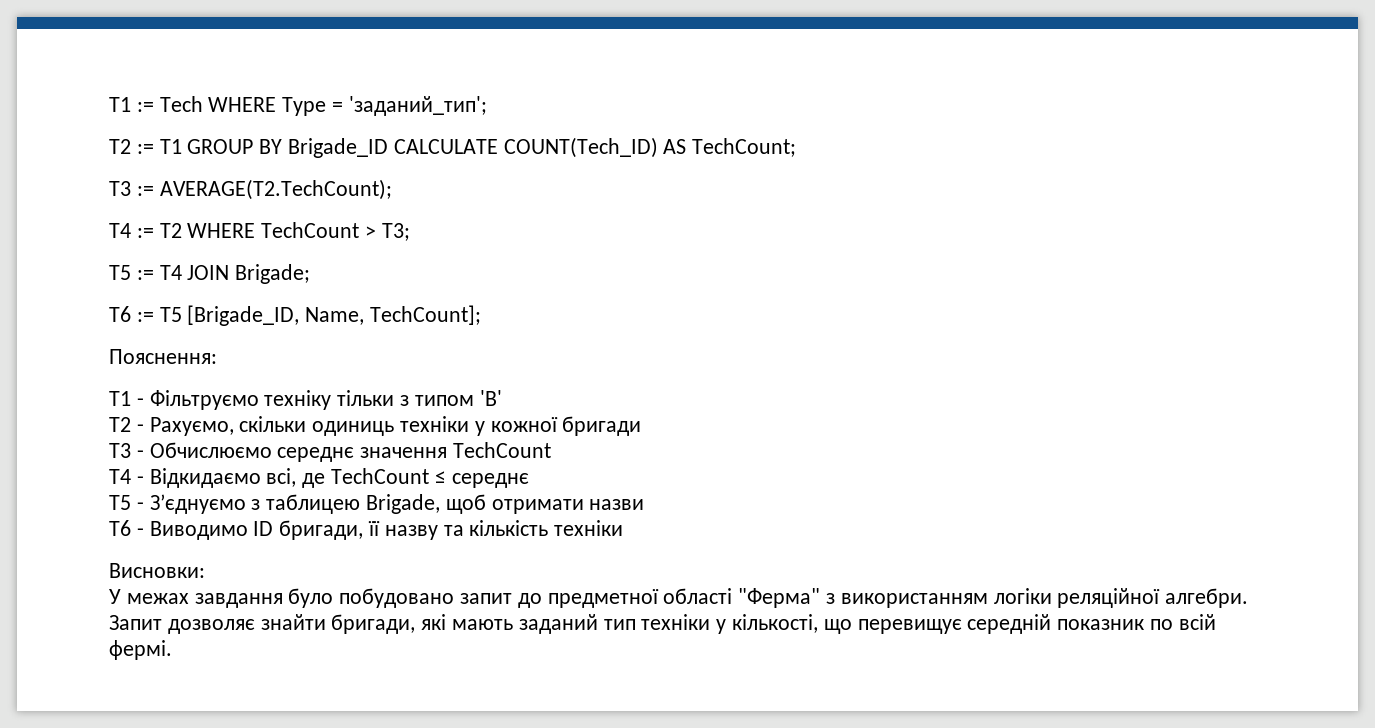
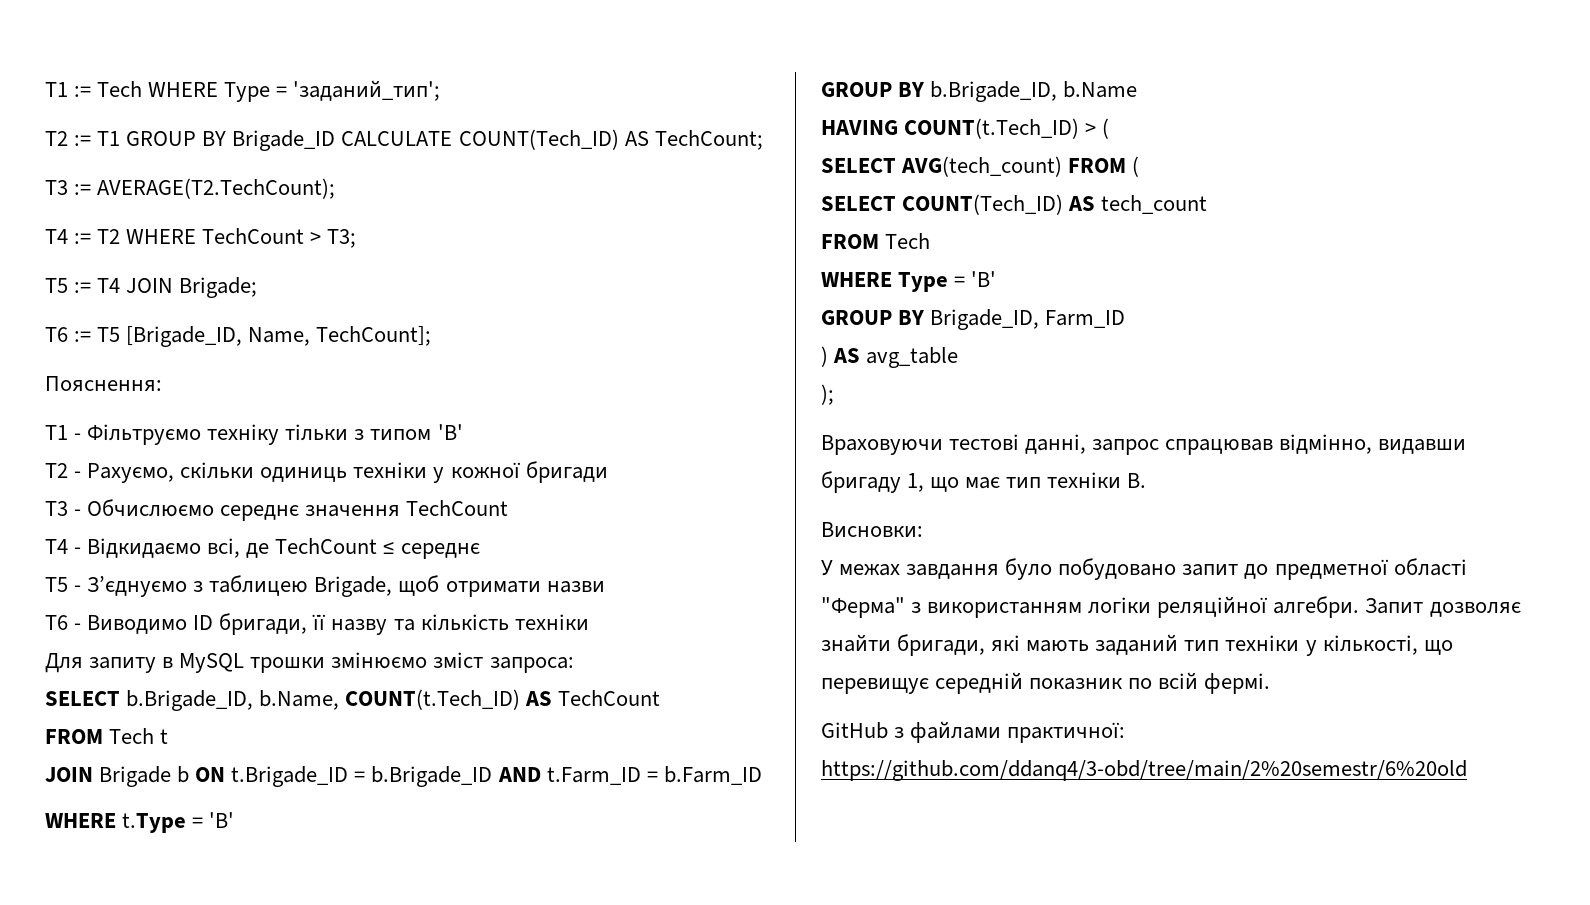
(624, 528) none -> [45,652,574,673] [45,689,661,711] [45,728,169,744] [45,766,762,787] [45,812,235,833] [821,81,1138,102] [821,118,1110,139] [821,156,1140,177] [821,194,1208,215] [821,233,931,249] [821,271,997,292] [821,309,1126,330] [821,346,959,368] [821,384,834,405] [821,434,1467,455] [821,471,1147,493] // Для запиту в MySQL трошки змінюємо зміст запроса: // SELECT b.Brigade_ID, b.Name, COUNT(t.Tech_ID) AS TechCount // FROM Tech t // JOIN Brigade b ON t.Brigade_ID = b.Brigade_ID AND t.Farm_ID = b.Farm_ID // WHERE t.Type = 'B' // GROUP BY b.Brigade_ID, b.Name // HAVING COUNT(t.Tech_ID) > ( // SELECT AVG(tech_count) FROM ( // SELECT COUNT(Tech_ID) AS tech_count // FROM Tech // WHERE Type = 'B' // GROUP BY Brigade_ID, Farm_ID // ) AS avg_table // ); // Враховуючи тестові данні, запрос спрацював відмінно, видавши бригаду 1, що має тип техніки B.
(172, 650) none -> [821,721,1126,743] [821,760,1467,781] // GitHub з файлами практичної: https://github.com/ddanq4/3-obd/tree/main/2%20semestr/6%20old

